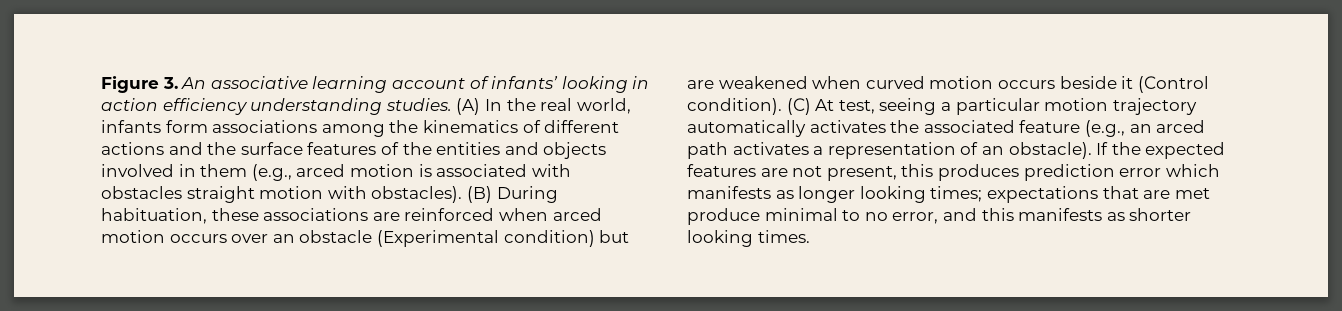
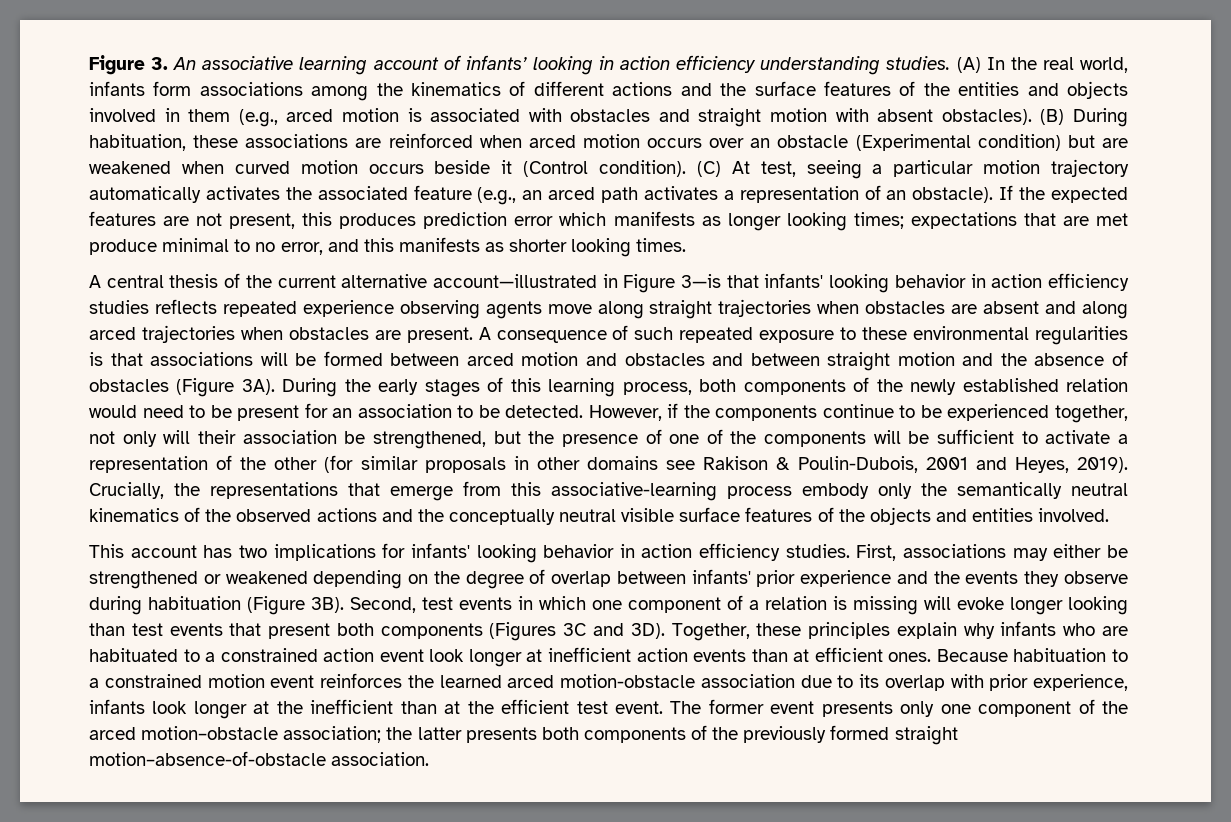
(182, 192) none -> [658,109,690,122] and
(367, 192) none -> [877,109,934,122] absent
(810, 236) none -> [89,273,1130,293] [89,299,1128,319] [89,325,1128,345] [89,351,1128,371] [89,377,1129,397] [89,403,1128,423] [89,429,1128,449] [89,455,1128,473] [89,481,1128,501] [89,507,1110,525] [89,543,1128,563] [89,569,1128,589] [89,595,1128,615] [89,621,1129,641] [89,647,1128,667] [89,673,1128,691] [89,699,1129,719] [89,725,958,745] [89,751,430,766] // A central thesis of the current alternative account—illustrated in Figure 3—is that infants' looking behavior in action efficiency studies reflects repeated experience observing agents move along straight trajectories when obstacles are absent and along arced trajectories when obstacles are present. A consequence of such repeated exposure to these environmental regularities is that associations will be formed between arced motion and obstacles and between straight motion and the absence of obstacles (Figure 3A). During the early stages of this learning process, both components of the newly established relation would need to be present for an association to be detected. However, if the components continue to be experienced together, not only will their association be strengthened, but the presence of one of the components will be sufficient to activate a representation of the other (for similar proposals in other domains see Rakison & Poulin-Dubois, 2001 and Heyes, 2019). Crucially, the representations that emerge from this associative-learning process embody only the semantically neutral kinematics of the observed actions and the conceptually neutral visible surface features of the objects and entities involved. // This account has two implications for infants' looking behavior in action efficiency studies. First, associations may either be strengthened or weakened depending on the degree of overlap between infants' prior experience and the events they observe during habituation (Figure 3B). Second, test events in which one component of a relation is missing will evoke longer looking than test events that present both components (Figures 3C and 3D). Together, these principles explain why infants who are habituated to a constrained action event look longer at inefficient action events than at efficient ones. Because habituation to a constrained motion event reinforces the learned arced motion-obstacle association due to its overlap with prior experience, infants look longer at the inefficient than at the efficient test event. The former event presents only one component of the arced motion–obstacle association; the latter presents both components of the previously formed straight motion–absence-of-obstacle association.

